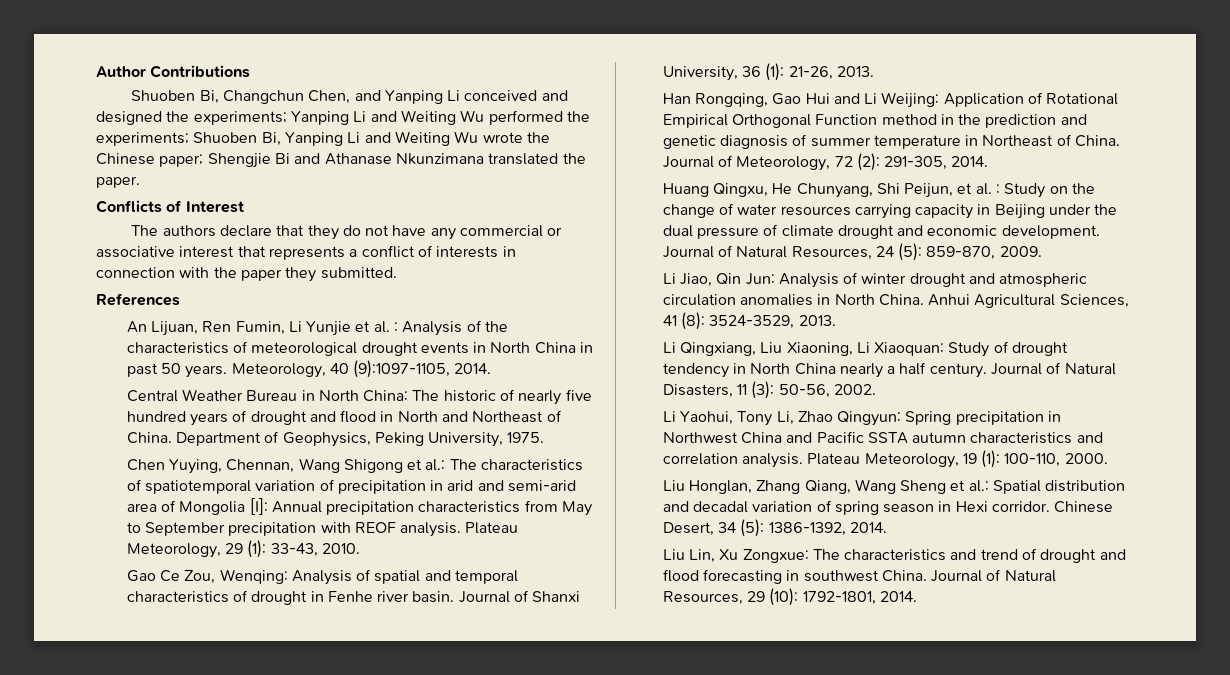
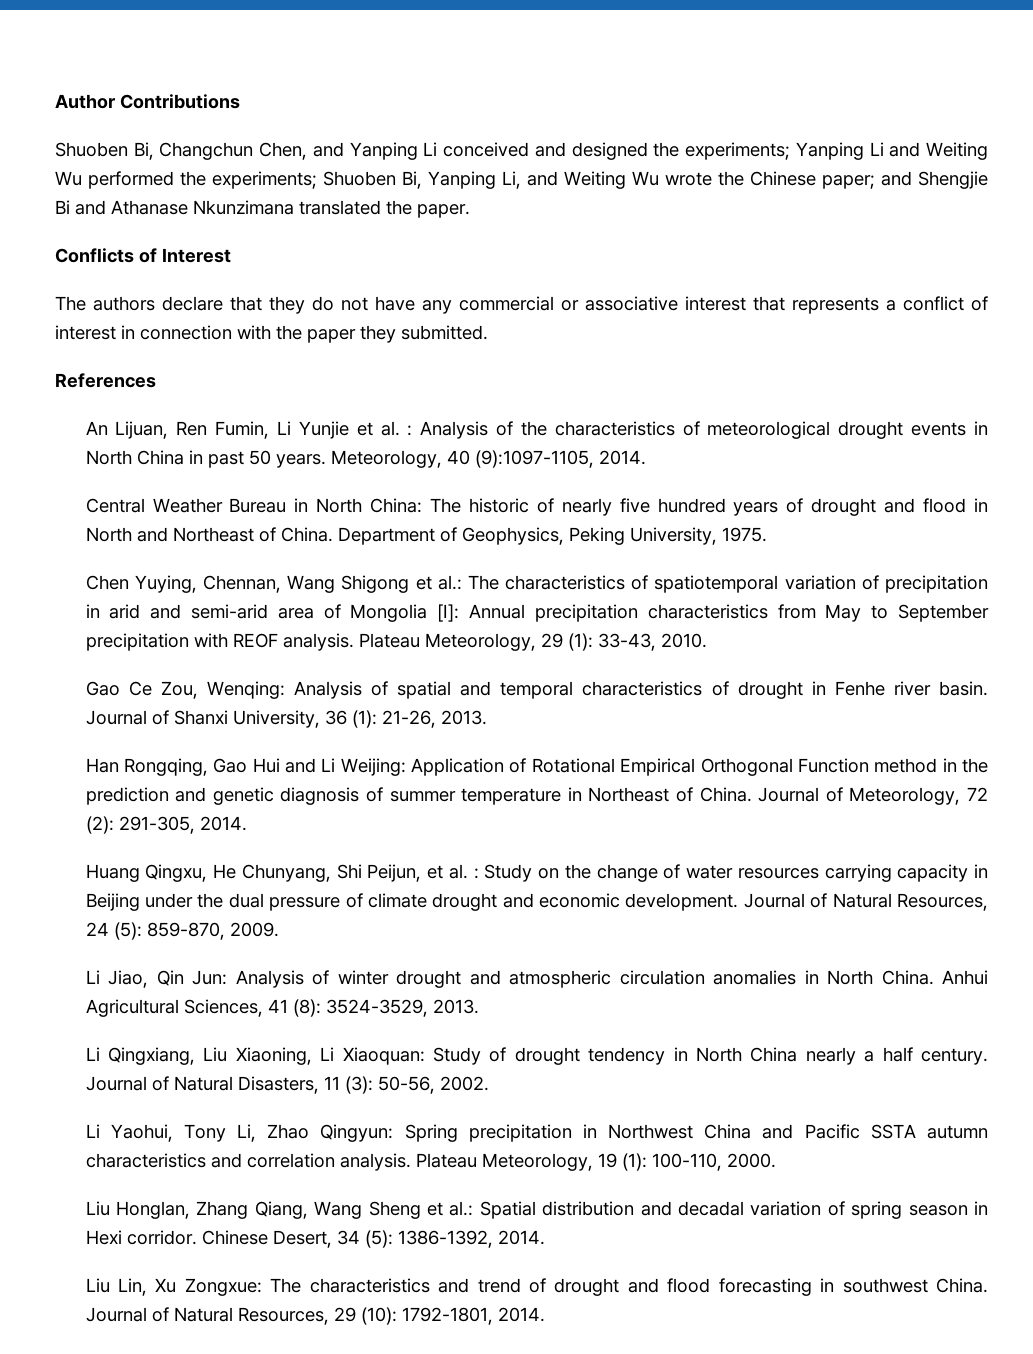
[347,132,361,143] Li -> [502,171,521,189] Li,
(204, 160) none -> [881,171,912,186] and
[436,246,499,258] interests -> [55,325,116,340] interest

